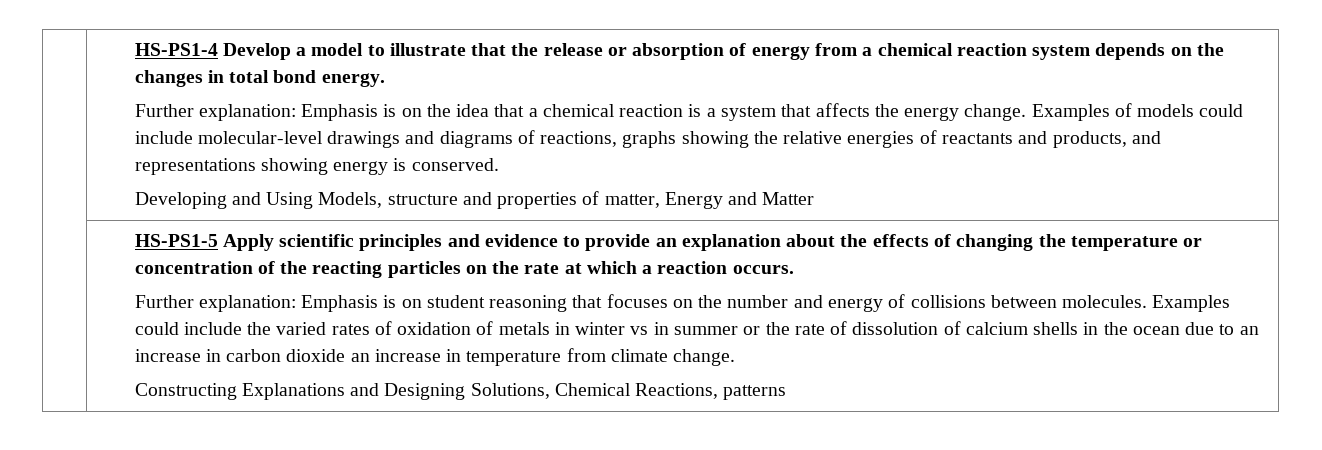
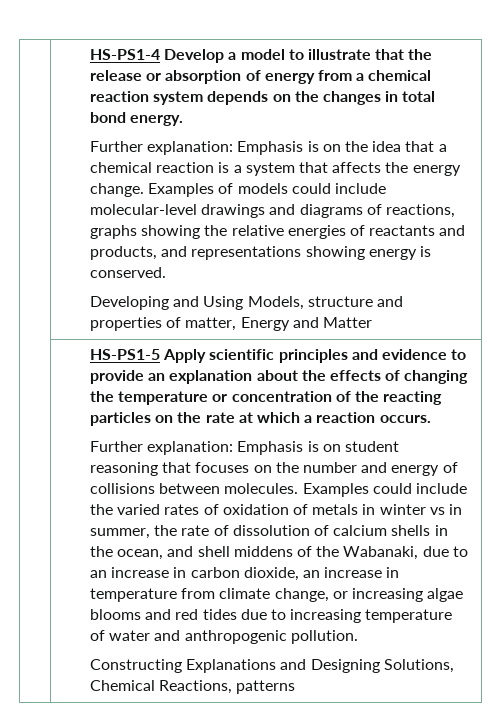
[673,326,761,335] summer or -> [90,528,151,539] summer,
[1132,326,1180,335] ocean -> [117,546,419,560] ocean, and shell middens of the Wabanaki,
[286,349,346,362] dioxide -> [243,567,299,581] dioxide,
[673,349,736,366] change. -> [274,588,464,602] [90,609,453,623] [90,630,358,644] change, or increasing algae blooms and red tides due to increasing temperature of water and anthropogenic pollution.

